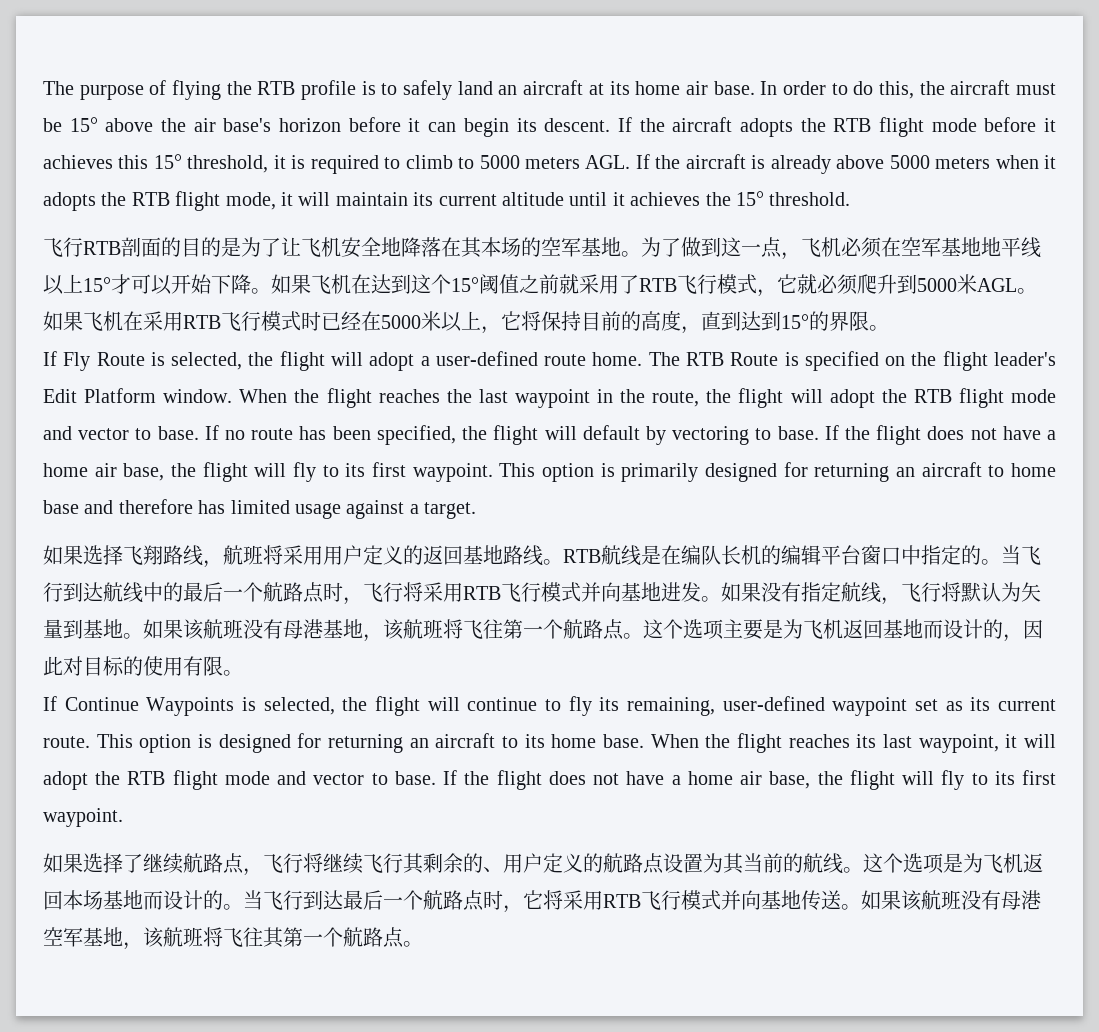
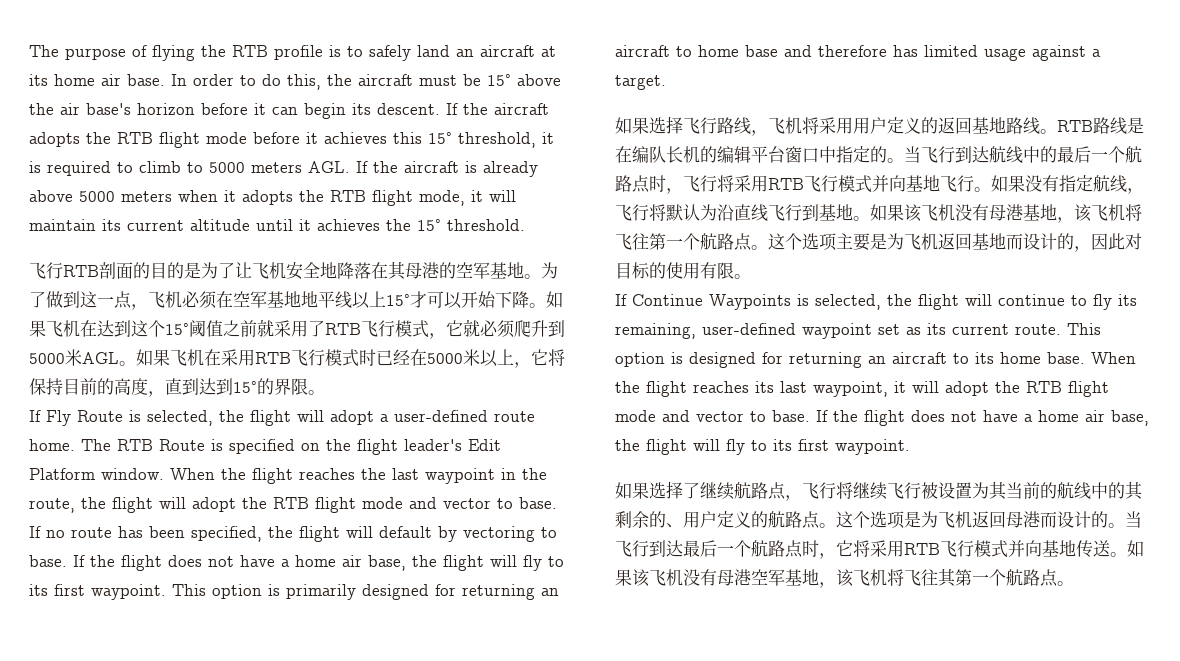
[481,237,521,257] 本场 -> [405,262,439,279] 母港
[143,545,263,568] 翔路线，航班 -> [700,117,802,136] 行路线，飞机
[601,545,621,565] 航 -> [1093,117,1110,134] 路
[661,582,701,602] 进发 -> [940,175,974,192] 飞行
[1021,582,1041,602] [43,619,63,638] 矢量 -> [717,204,802,222] 沿直线飞行
[203,619,243,639] 航班 -> [921,204,955,221] 飞机
[403,619,443,639] 航班 -> [1091,204,1125,221] 飞机
(403, 863) none -> [921,481,1125,500] 被设置为其当前的航线中的
[663,853,843,874] 设置为其当前的航线 -> (820, 520) none
[63,890,143,910] 本场基地 -> [1006,511,1040,528] 母港
[921,890,961,910] 航班 -> [649,569,683,586] 飞机
[163,927,203,947] 航班 -> [853,569,887,586] 飞机

